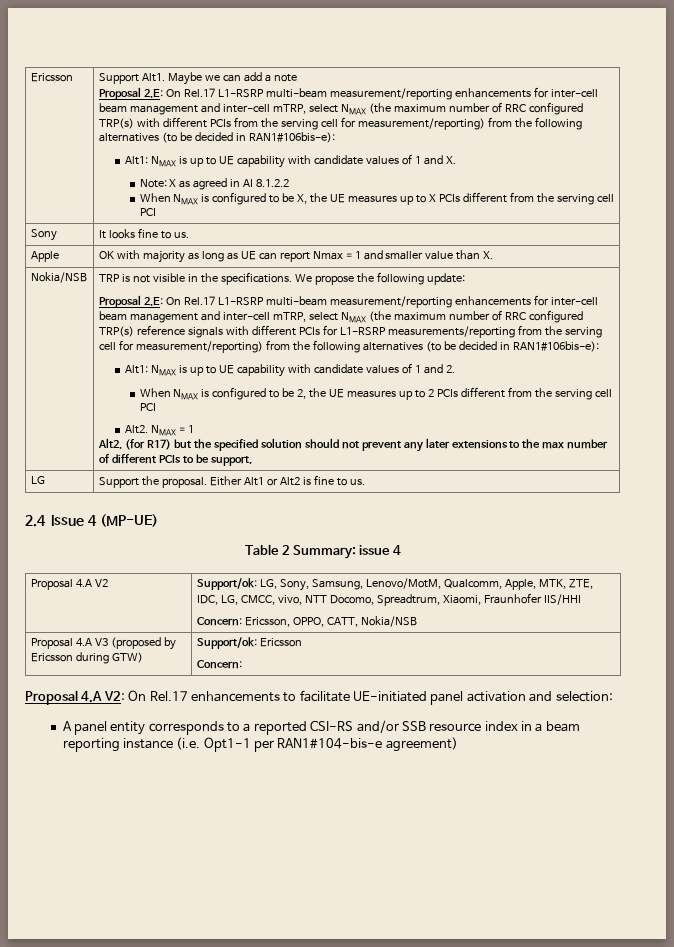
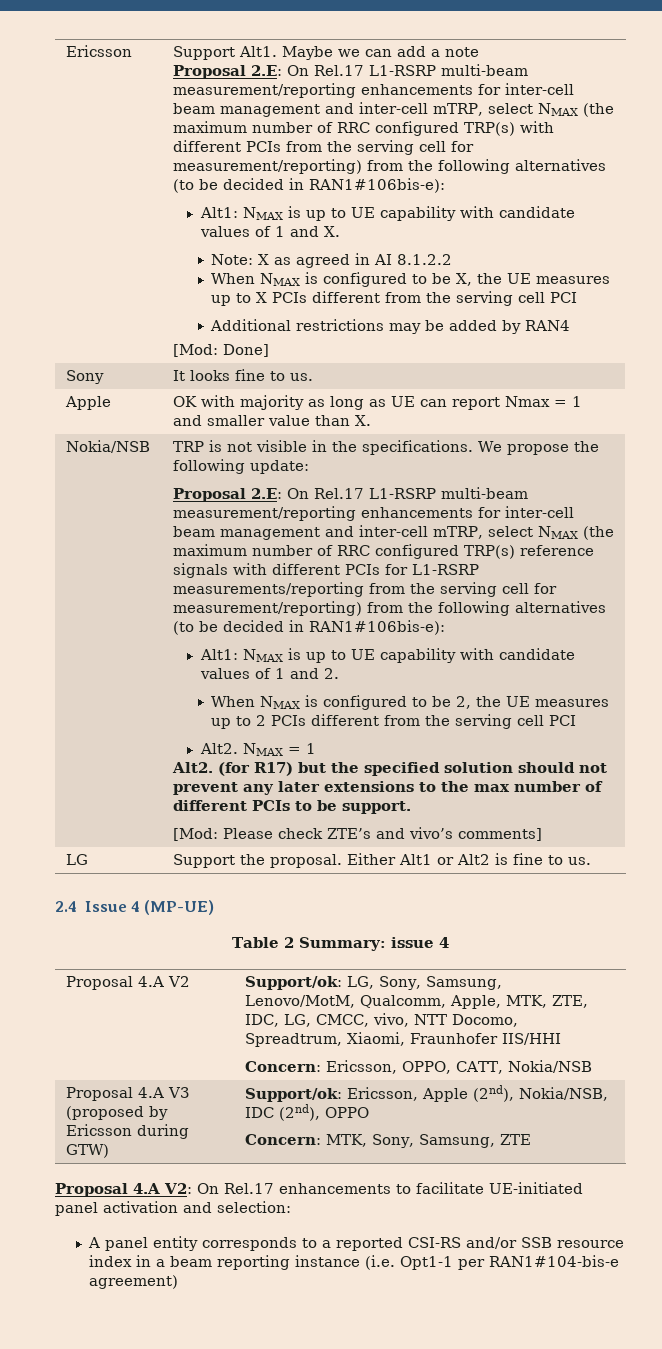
(156, 212) none -> [210,319,571,334] [173,344,270,357] // Additional restrictions may be added by RAN4 // [Mod: Done]
(252, 461) none -> [173,827,543,841] // [Mod: Please check ZTE’s and vivo’s comments]
[259,638,302,647] [196,660,242,669] Ericsson // Concern: -> [347,1085,609,1102] [245,1104,370,1121] [245,1134,532,1148] Ericsson, Apple (2nd), Nokia/NSB, IDC (2nd), OPPO // Concern: MTK, Sony, Samsung, ZTE

